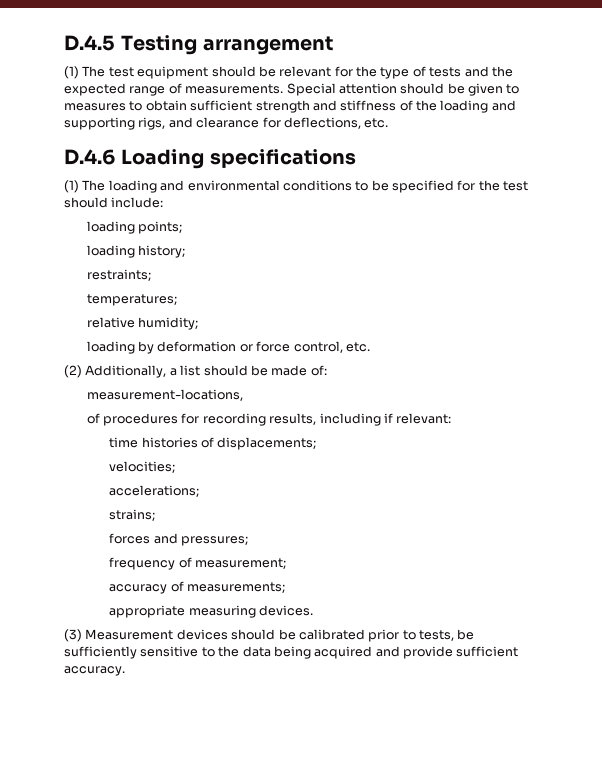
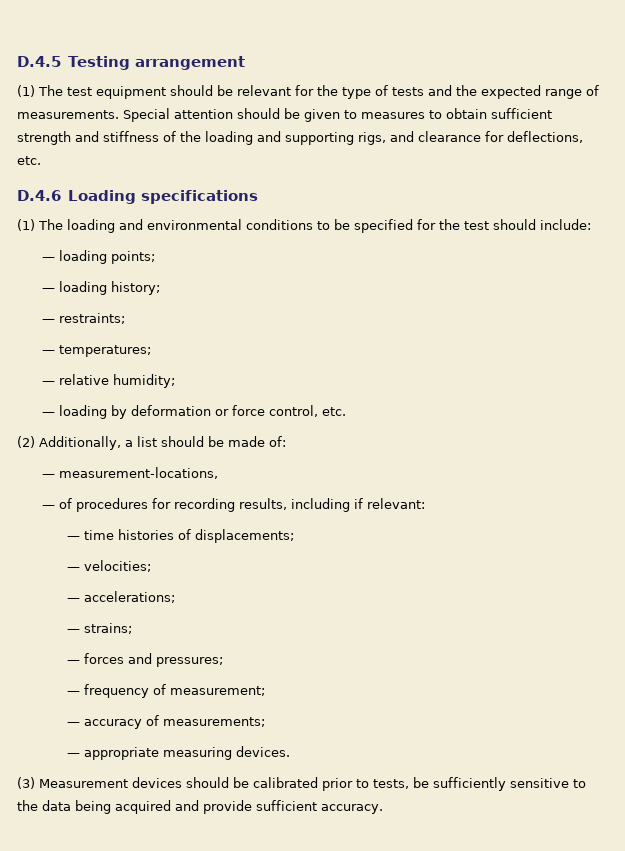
(164, 202) none -> [41,257,55,261] —
(183, 227) none -> [41,288,55,292] —
(186, 251) none -> [41,319,55,323] —
(151, 275) none -> [41,350,55,354] —
(177, 300) none -> [41,381,55,385] —
(199, 323) none -> [41,412,55,416] —
(327, 370) none -> [41,474,55,478] —
(243, 395) none -> [41,505,55,509] —
(452, 418) none -> [66,536,80,540] —
(317, 443) none -> [66,567,80,571] —
(176, 467) none -> [66,598,80,602] —
(200, 491) none -> [66,629,80,633] —
(156, 515) none -> [66,660,80,664] —
(249, 541) none -> [66,691,80,695] —
(287, 563) none -> [66,722,80,726] —
(286, 587) none -> [66,753,80,757] —

